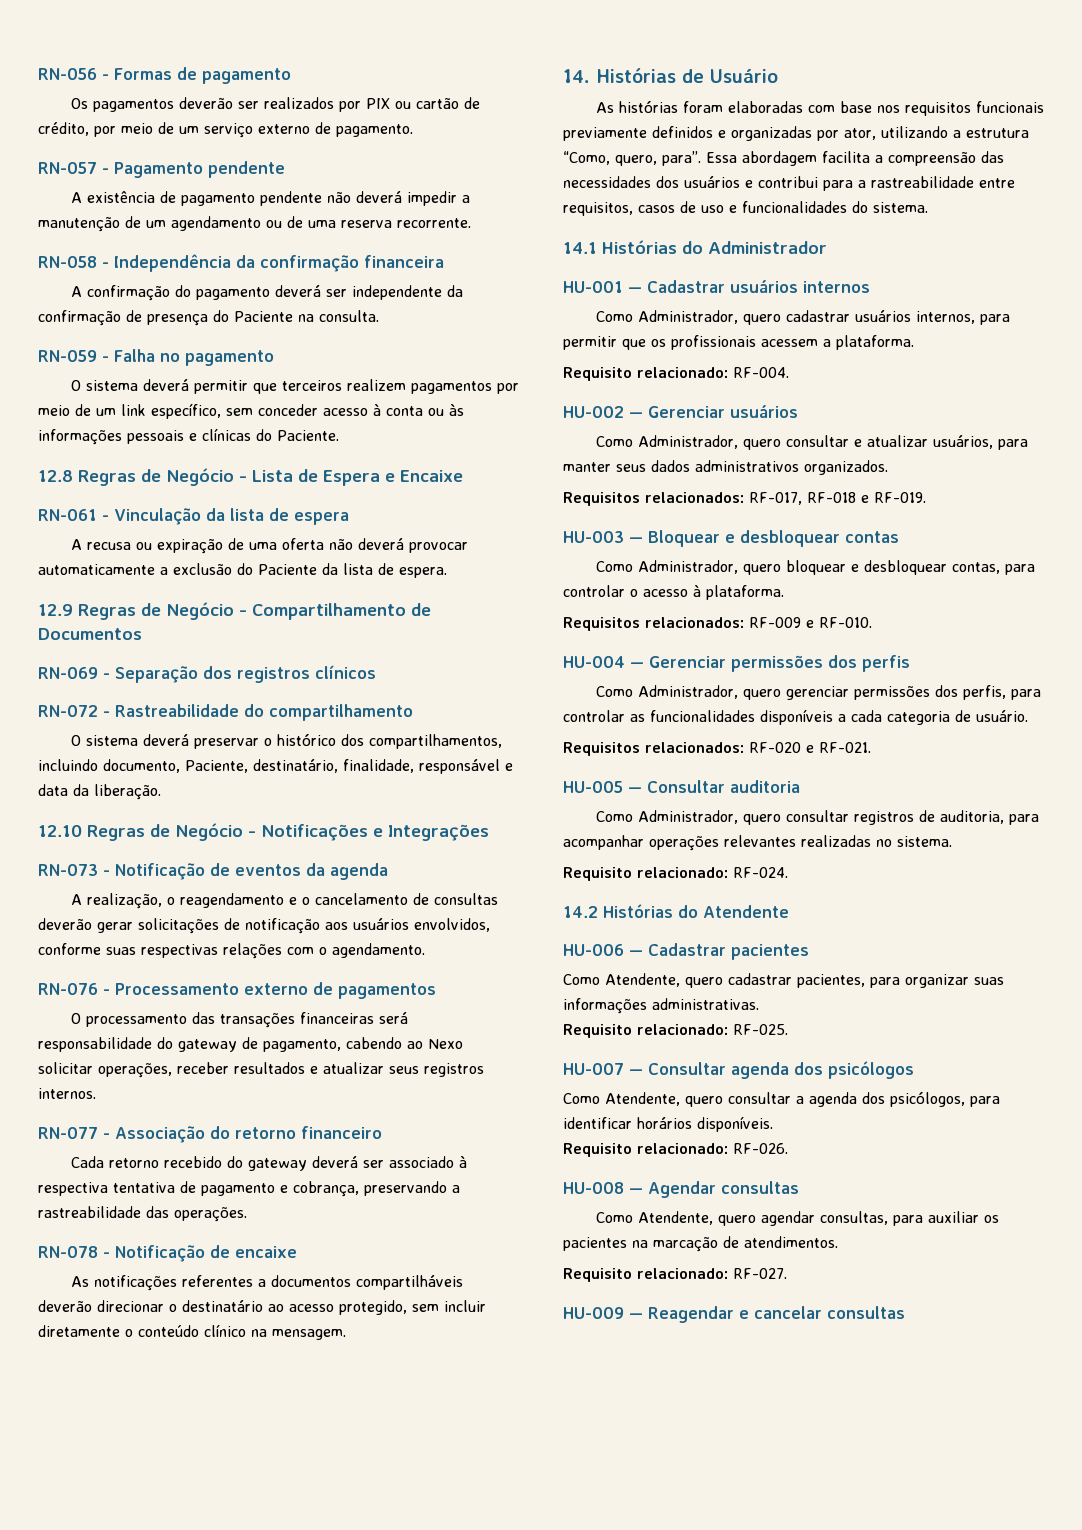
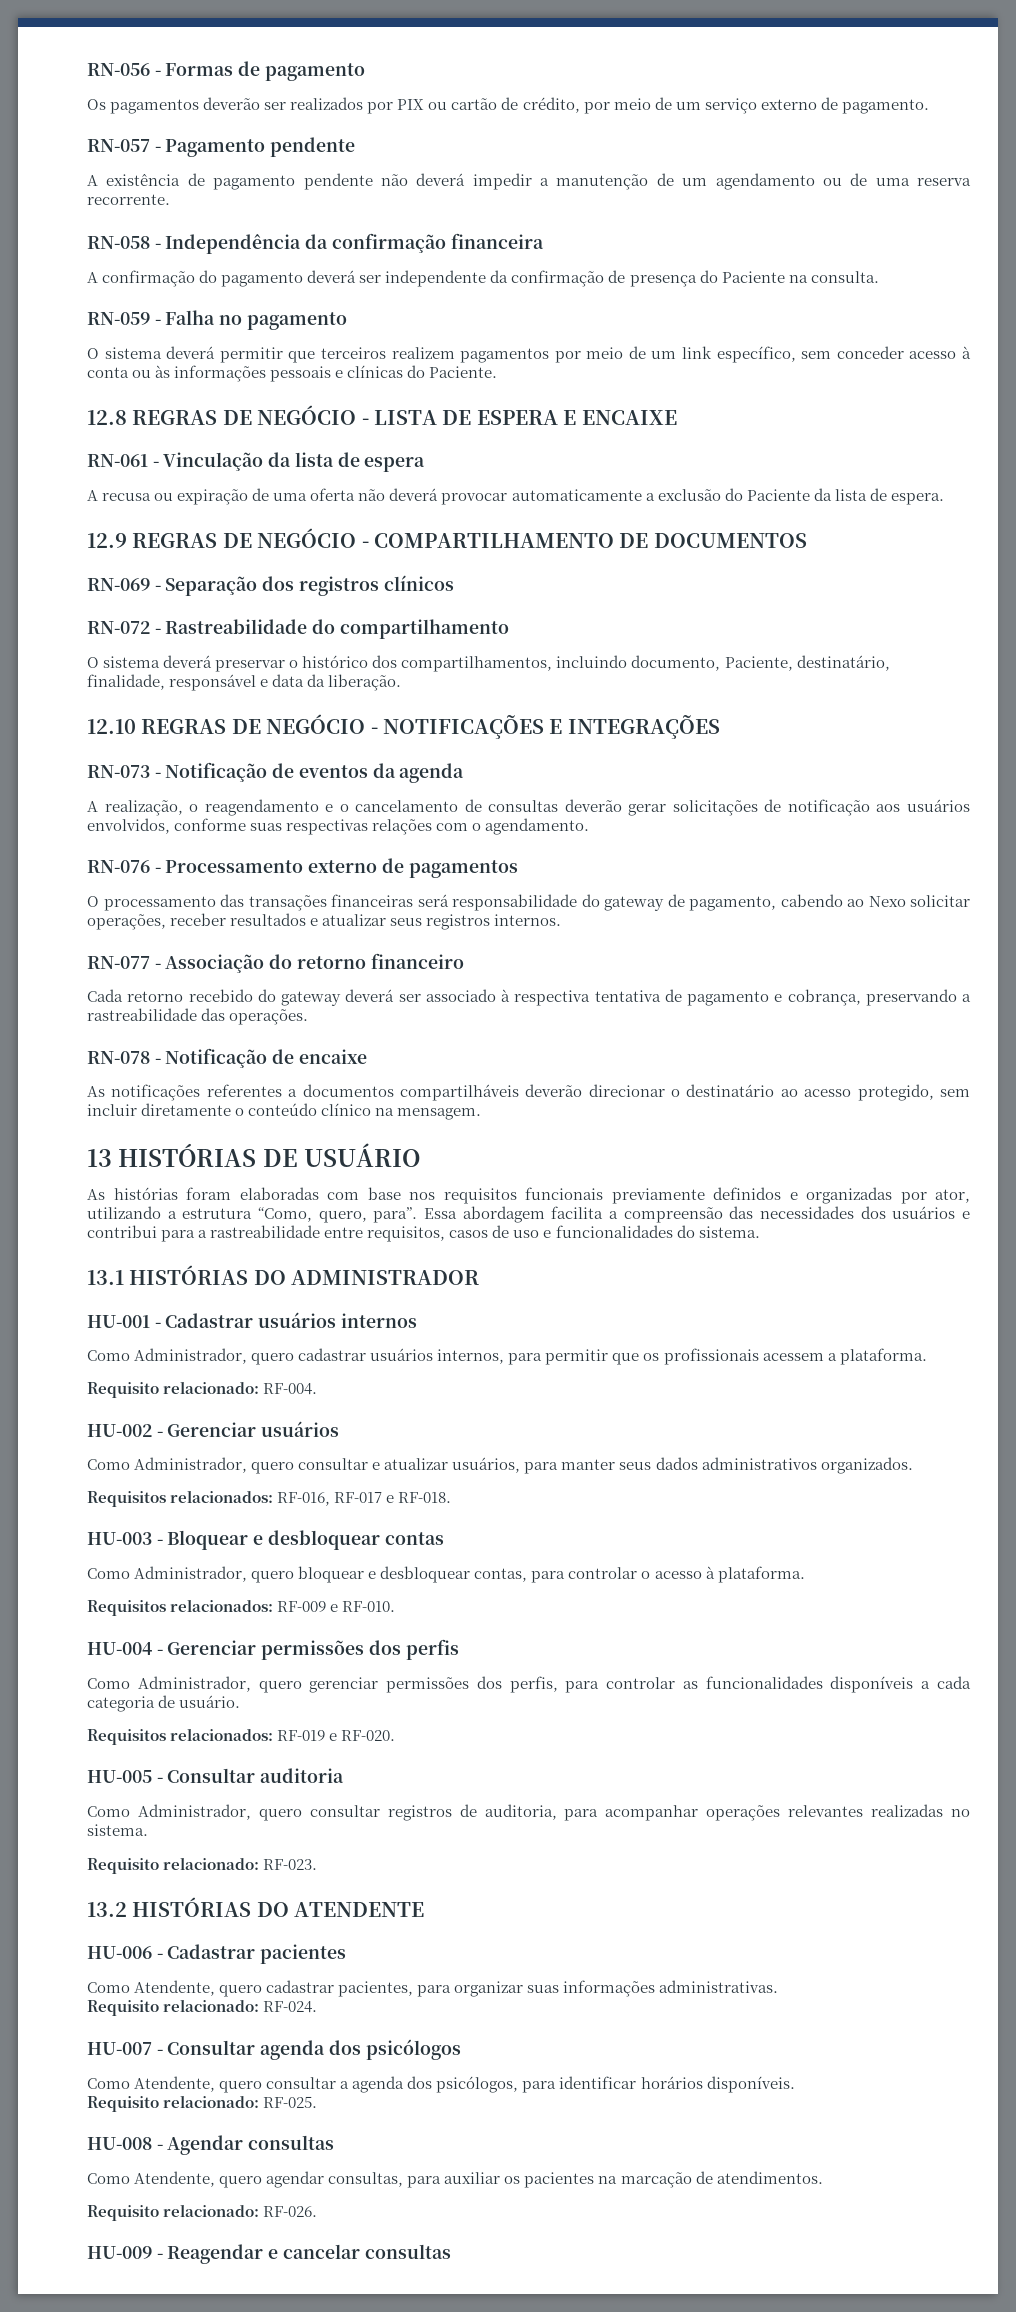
[78,468,463,486] Regras de Negócio - Lista de Espera e Encaixe -> [132,405,677,425] REGRAS DE NEGÓCIO - LISTA DE ESPERA E ENCAIXE
[78,602,431,620] [38,628,142,640] Regras de Negócio - Compartilhamento de Documentos -> [132,528,807,548] REGRAS DE NEGÓCIO - COMPARTILHAMENTO DE DOCUMENTOS
[87,823,489,841] Regras de Negócio - Notificações e Integrações -> [141,714,720,739] REGRAS DE NEGÓCIO - NOTIFICAÇÕES E INTEGRAÇÕES
[563,68,778,83] 14. Histórias de Usuário -> [87,1143,421,1167] 13 HISTÓRIAS DE USUÁRIO
[563,240,827,254] 14.1 Histórias do Administrador -> [87,1265,480,1285] 13.1 HISTÓRIAS DO ADMINISTRADOR
[628,287,642,293] — -> [154,1322,161,1328] -
[629,412,643,418] — -> [156,1431,163,1437] -
[749,492,926,505] RF-017, RF-018 e RF-019. -> [277,1492,452,1506] RF-016, RF-017 e RF-018.
[629,537,643,543] — -> [156,1539,163,1545] -
[630,662,644,668] — -> [156,1649,163,1655] -
[749,742,871,753] RF-020 e RF-021. -> [277,1730,396,1741] RF-019 e RF-020.
[628,787,642,793] — -> [156,1777,163,1783] -
[733,867,788,878] [563,904,789,918] RF-024. // 14.2 Histórias do Atendente -> [263,1859,318,1870] [87,1897,425,1917] RF-023. // 13.2 HISTÓRIAS DO ATENDENTE
[629,950,643,956] — -> [156,1953,163,1959] -
[733,1024,788,1035] RF-025. -> [263,2001,318,2013] RF-024.
[629,1069,643,1075] — -> [156,2049,163,2055] -
[733,1143,788,1154] RF-026. -> [263,2096,318,2108] RF-025.
[629,1188,643,1194] — -> [156,2144,163,2150] -
[733,1268,787,1279] RF-027. -> [263,2206,318,2217] RF-026.
[629,1313,643,1319] — -> [156,2253,163,2259] -

